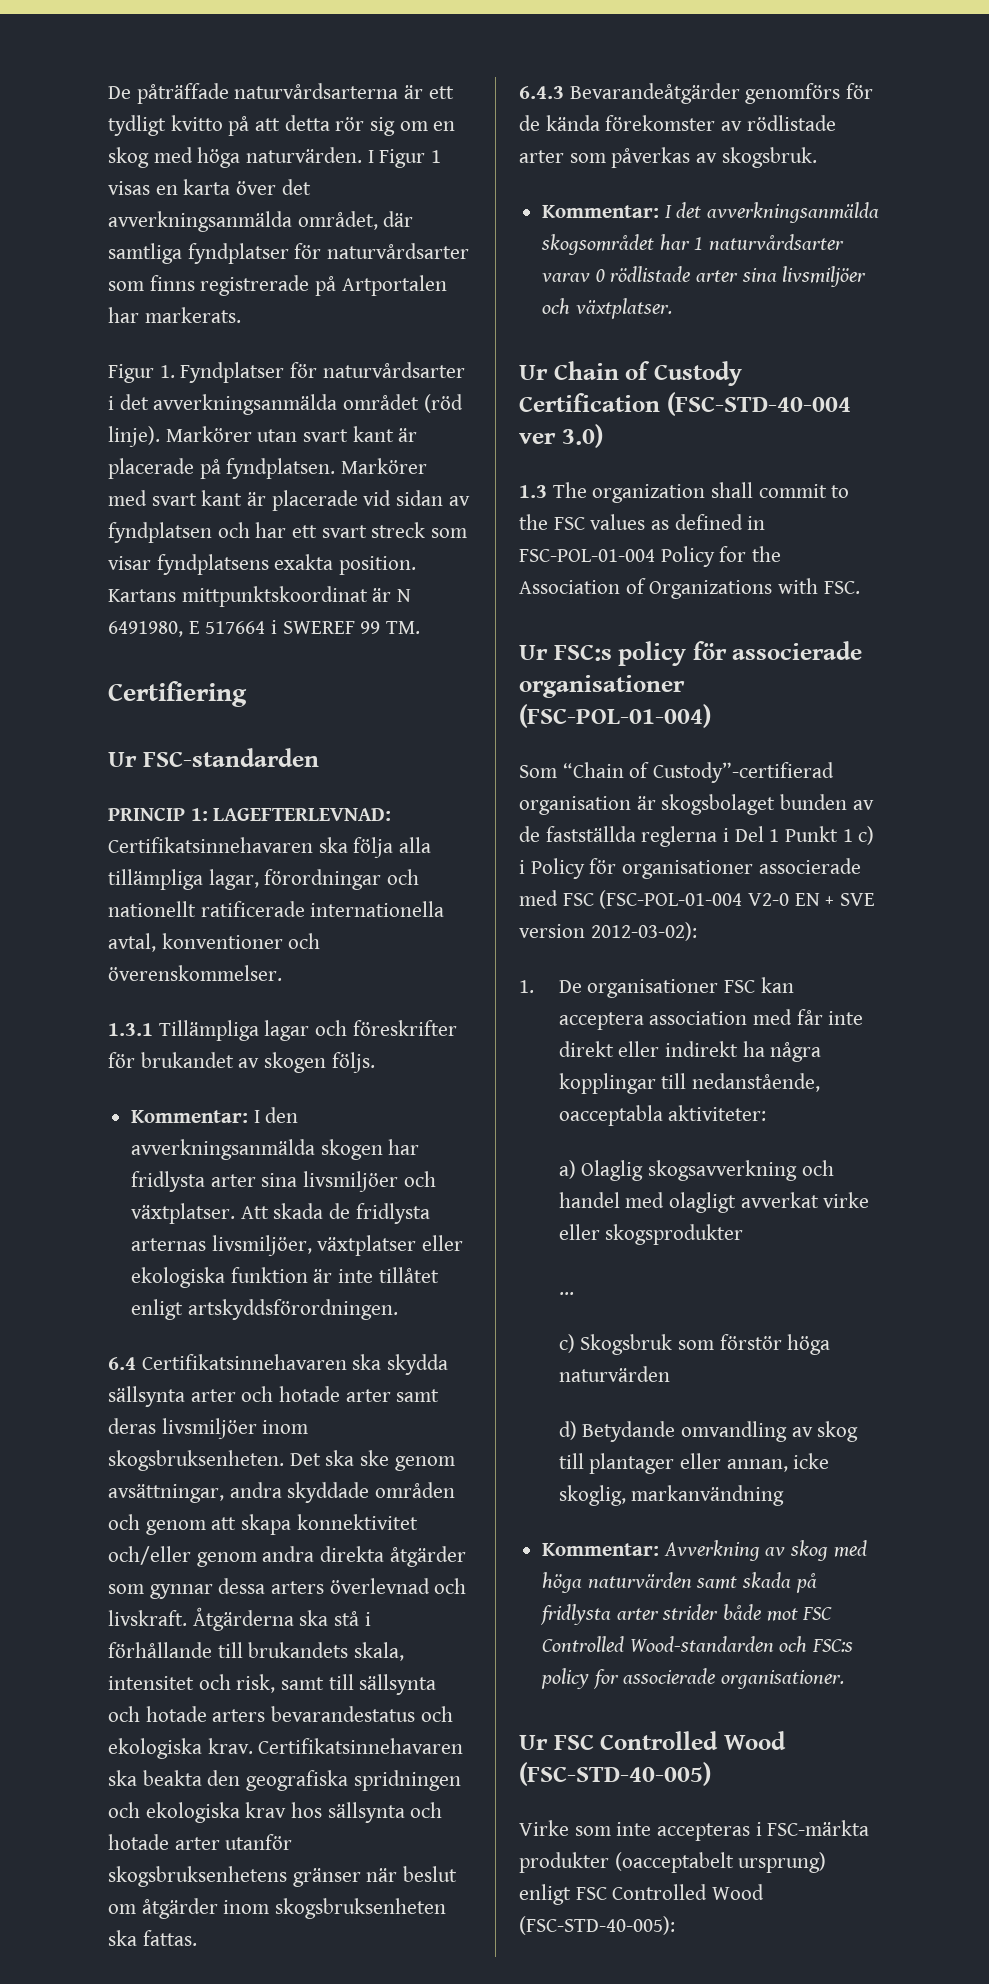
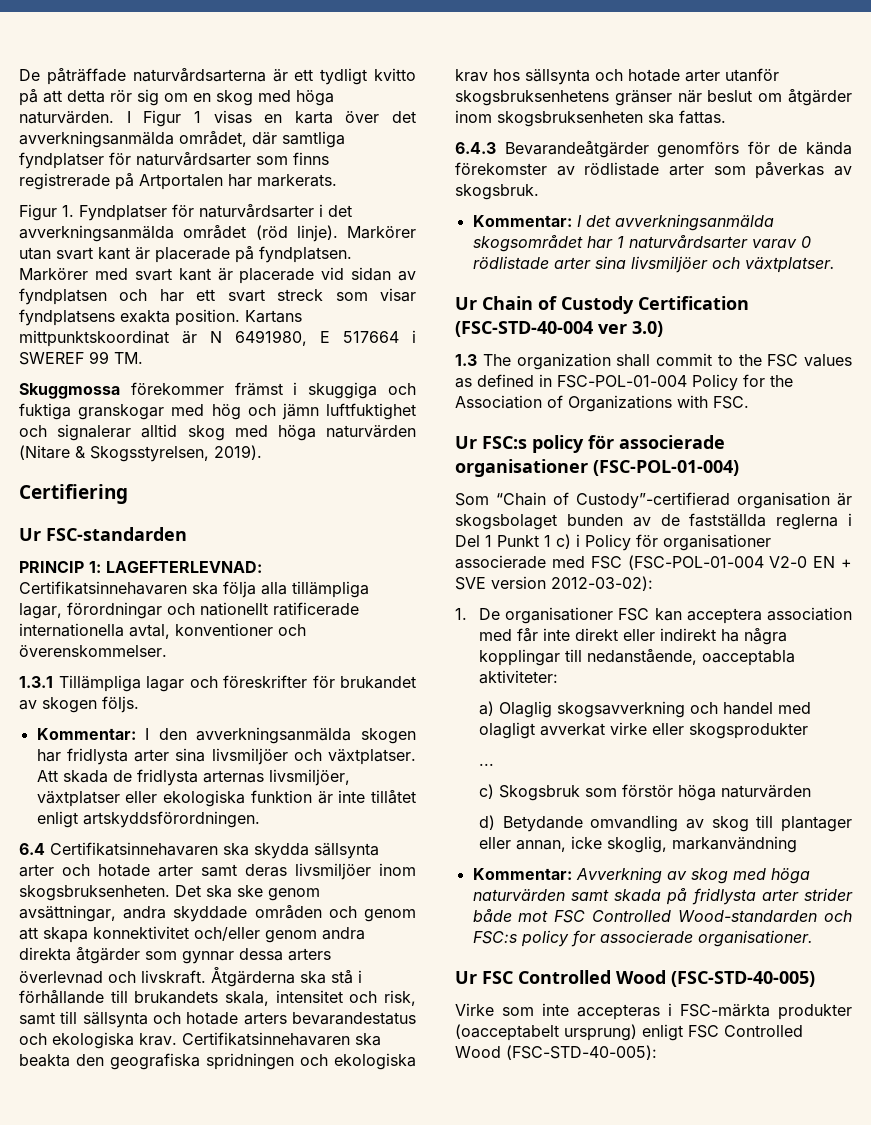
(421, 627) none -> [19,382,417,399] [19,403,416,420] [19,424,416,441] [19,445,262,462] // Skuggmossa förekommer främst i skuggiga och fuktiga granskogar med hög och jämn luftfuktighet och signalerar alltid skog med höga naturvärden (Nitare & Skogsstyrelsen, 2019).

